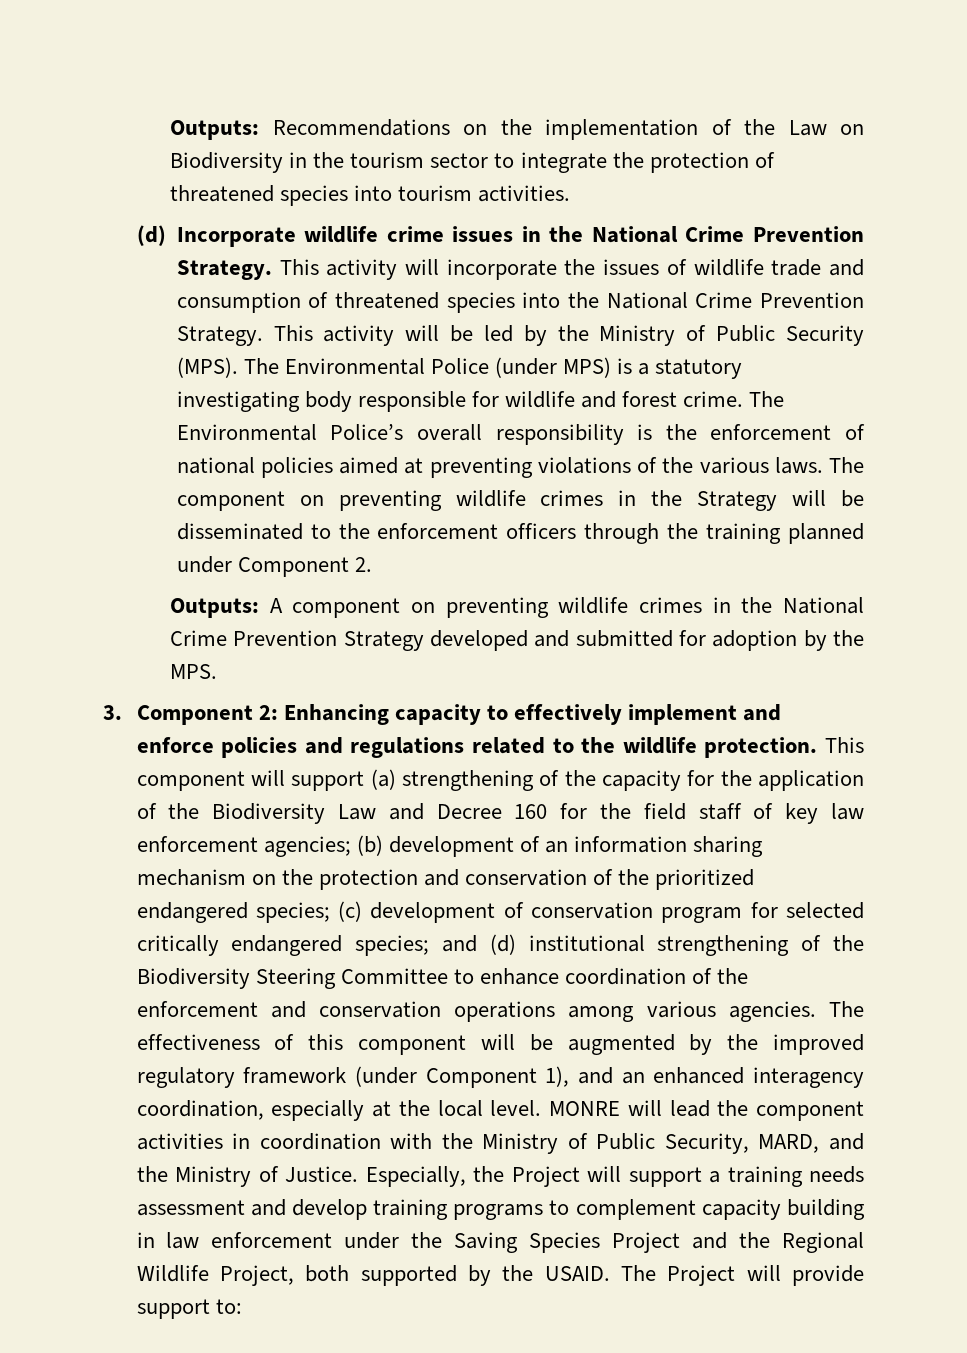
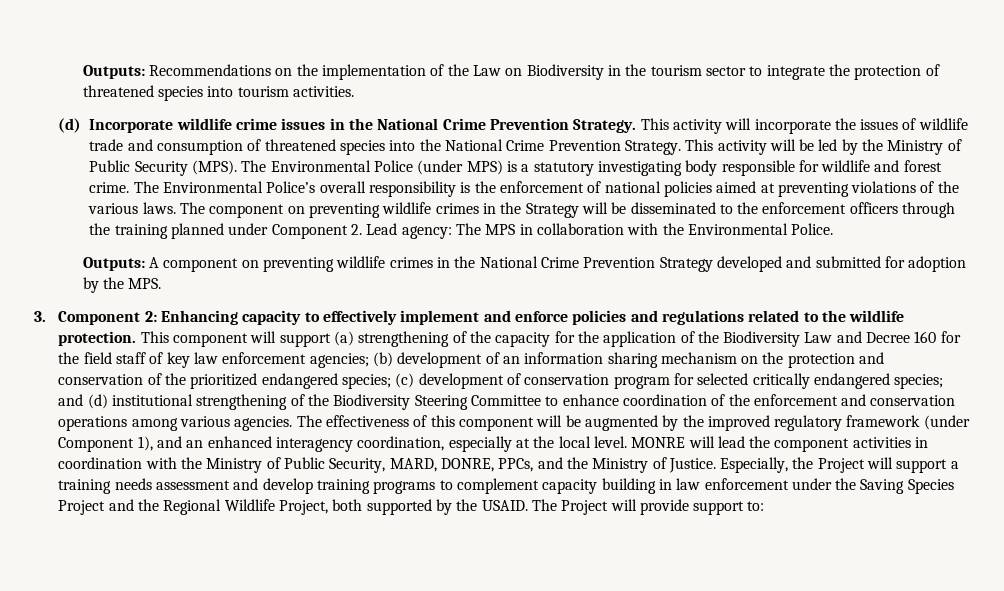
(372, 564) none -> [366,223,834,239] Lead agency: The MPS in collaboration with the Environmental Police.
(820, 1143) none -> [440,458,534,472] DONRE, PPCs,

